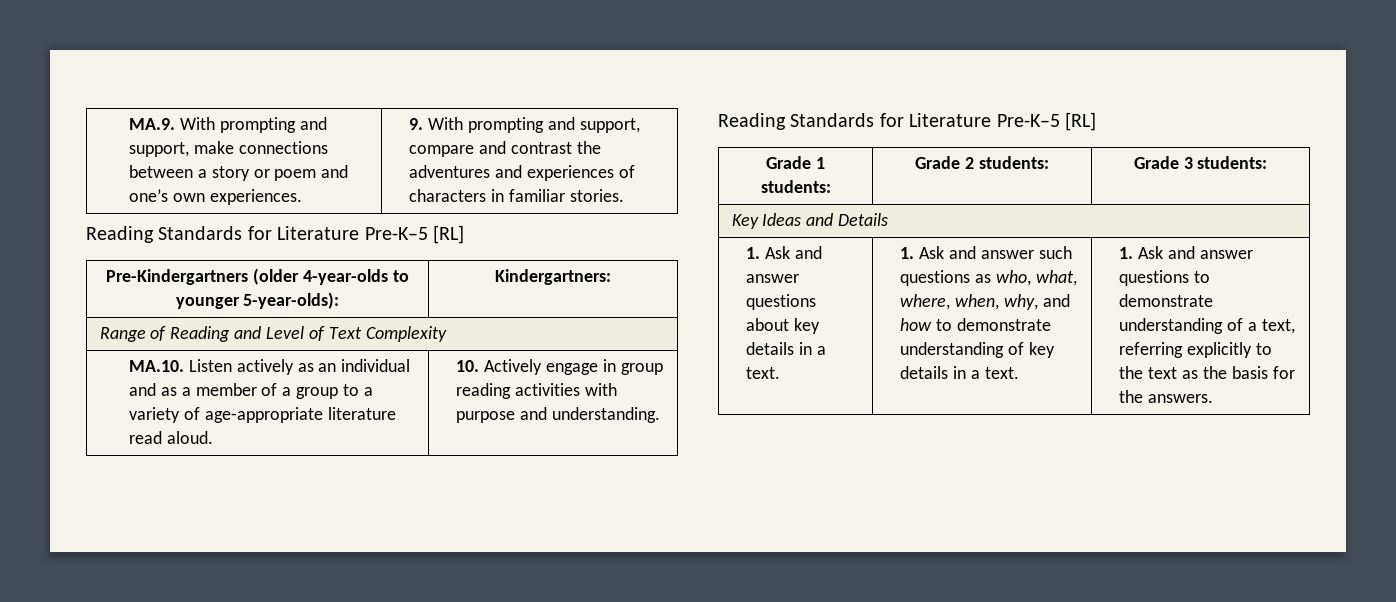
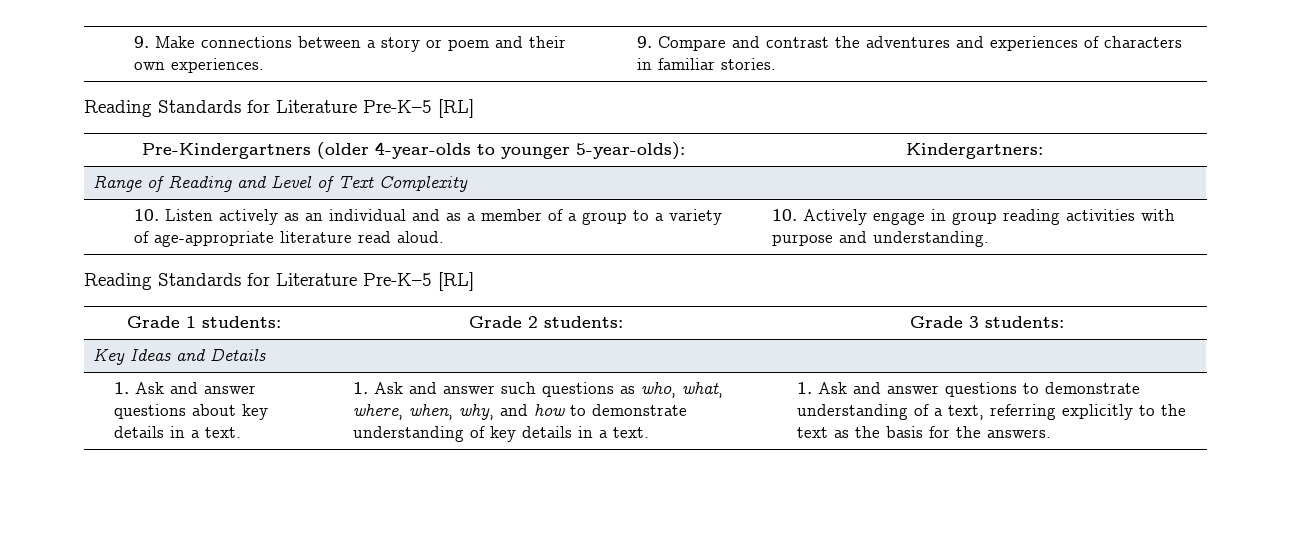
[128,117,327,133] [128,141,234,157] MA.9. With prompting and support, make -> [134,36,196,48] 9. Make
[128,189,168,202] one’s -> [529,36,567,48] their
[428,117,640,133] [409,145,475,157] With prompting and support, compare -> [657,36,726,51] Compare
[128,360,184,372] MA.10. -> [134,209,160,221] 10.

